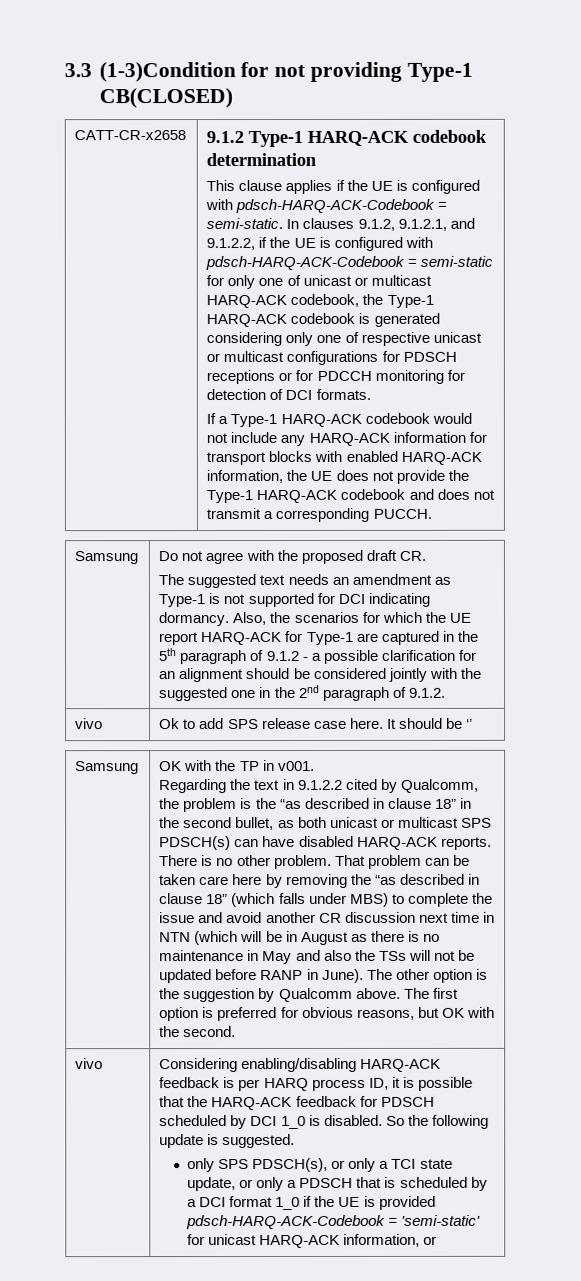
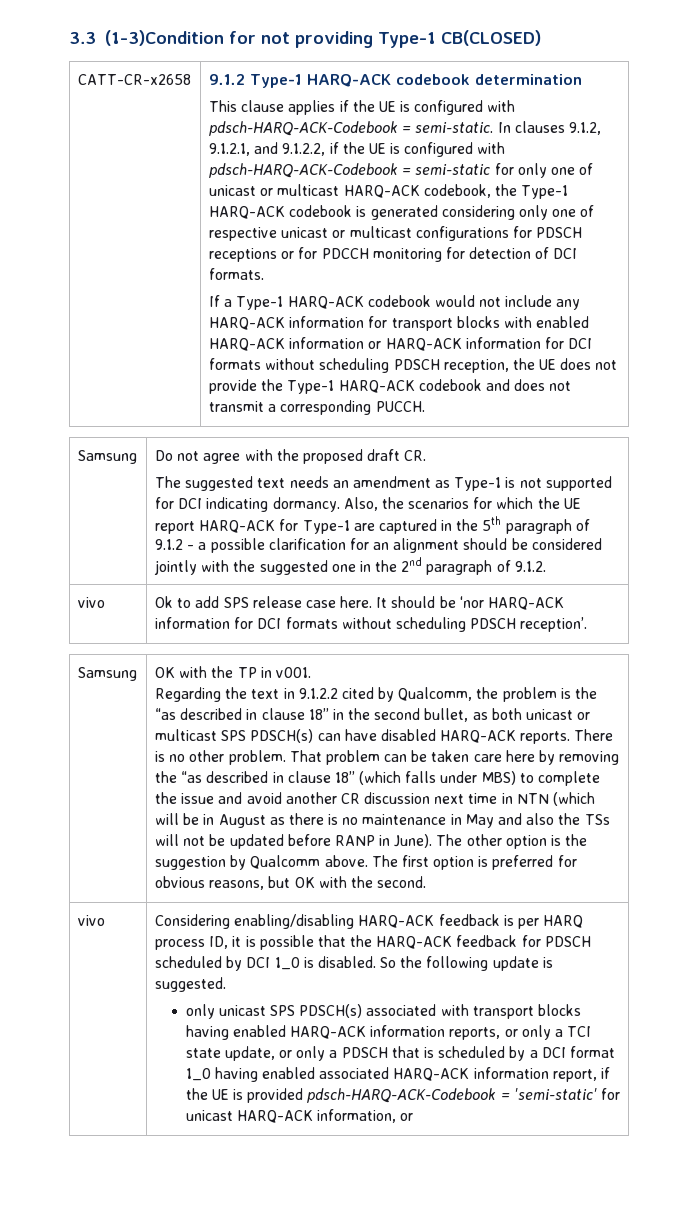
[206,470,284,484] information, -> [289,337,593,351] [208,358,509,373] information or HARQ-ACK information for DCI formats without scheduling PDSCH reception,
[465,718,473,729] ‘’ -> [459,596,564,610] [154,617,588,632] ‘nor HARQ-ACK information for DCI formats without scheduling PDSCH reception’.
[218,1157,329,1173] SPS PDSCH(s), -> [218,1004,581,1019] [185,1025,501,1040] unicast SPS PDSCH(s) associated with transport blocks having enabled HARQ-ACK information reports,
(301, 1203) none -> [214,1067,597,1082] having enabled associated HARQ-ACK information report,

